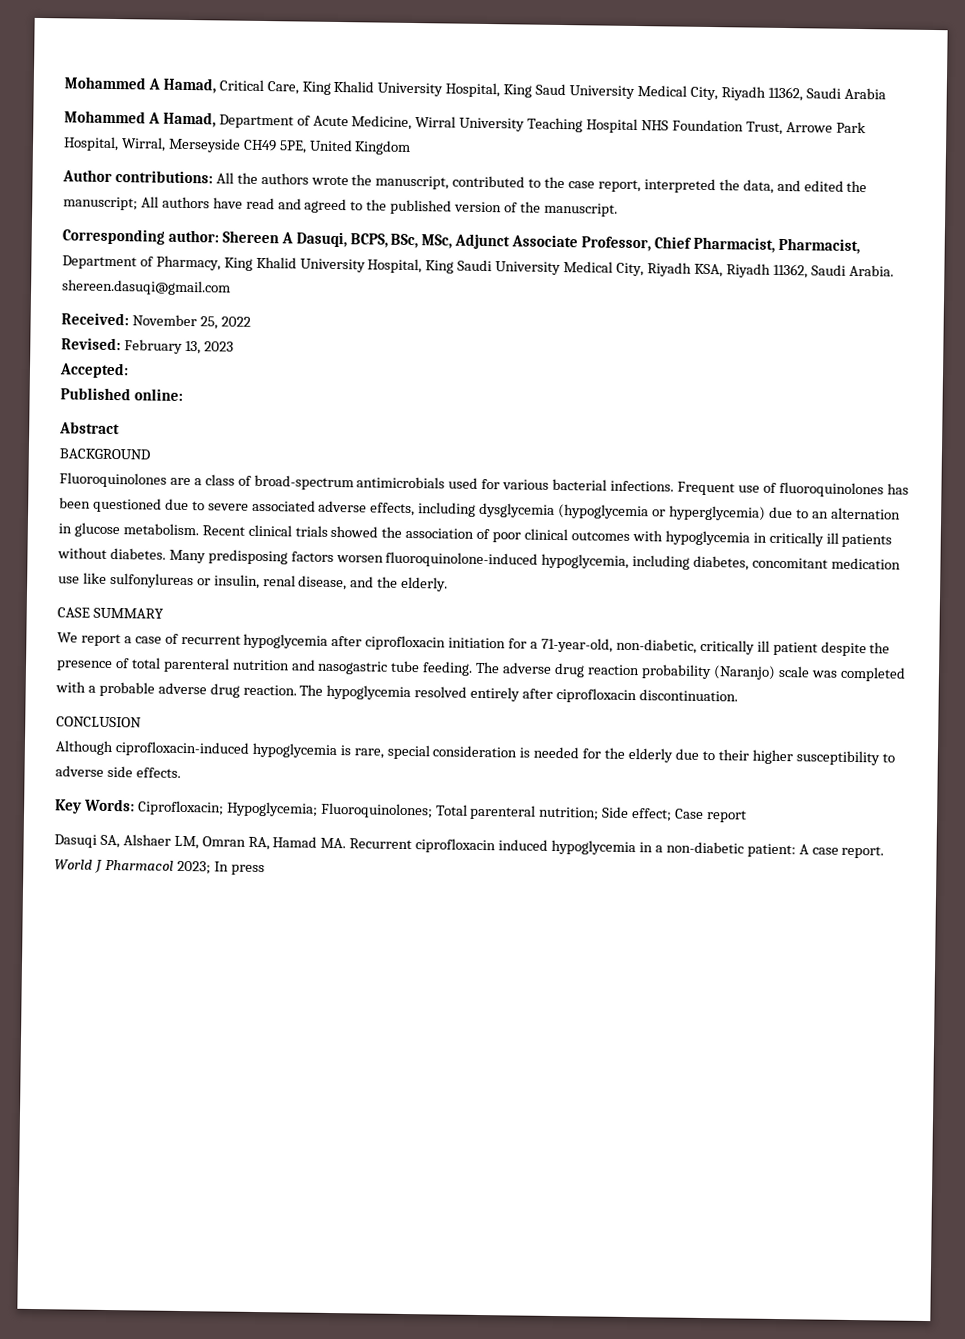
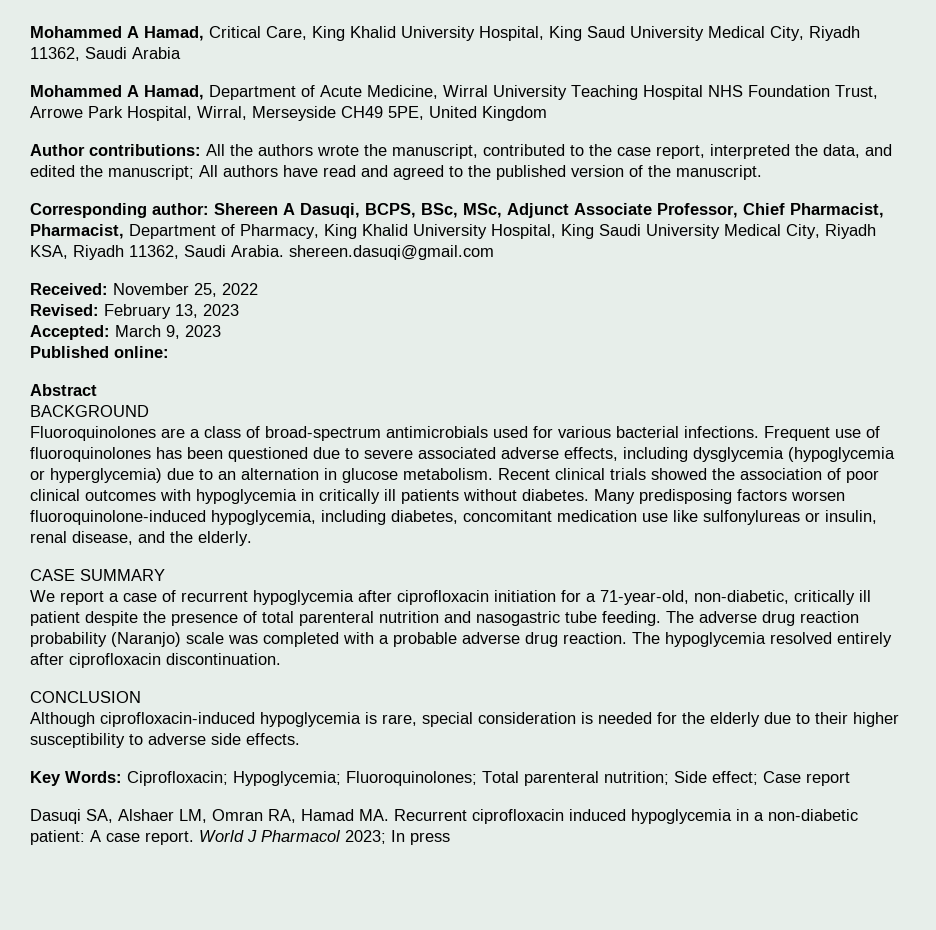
(129, 370) none -> [115,325,221,339] March 9, 2023

